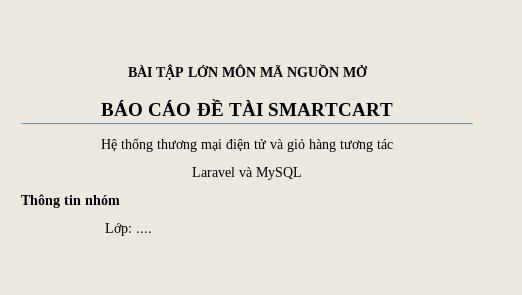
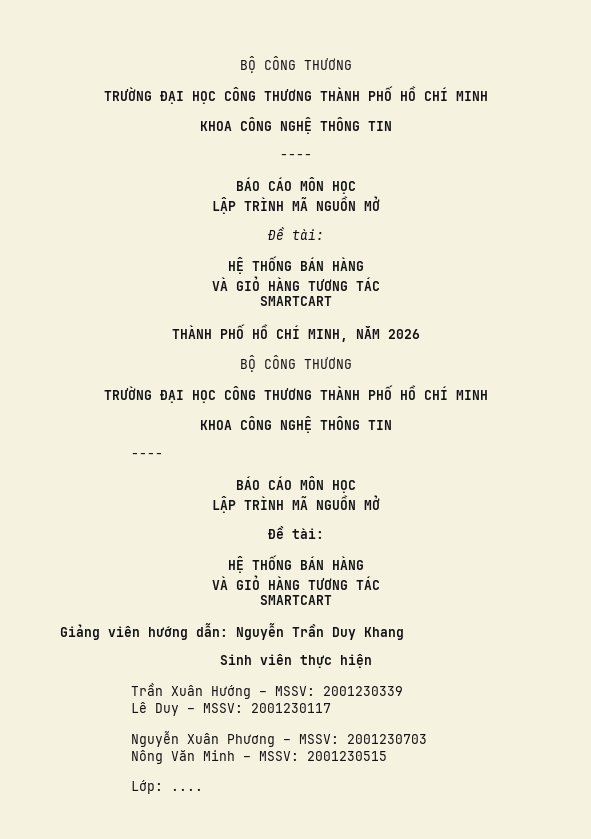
[127,64,368,80] [101,99,393,116] [101,138,393,152] [192,167,302,180] [21,194,120,208] BÀI TẬP LỚN MÔN MÃ NGUỒN MỞ // BÁO CÁO ĐỀ TÀI SMARTCART // Hệ thống thương mại điện tử và giỏ hàng tương tác // Laravel và MySQL // Thông tin nhóm -> [239,56,352,73] [103,86,488,104] [199,117,392,134] [279,154,312,159] [235,177,356,194] [211,196,380,214] [267,227,324,240] [227,256,364,274] [211,276,380,291] [259,296,332,306] [171,324,420,342] [239,355,352,372] [103,385,488,403] [199,416,392,433] [131,453,164,458] [235,476,356,493] [211,495,380,513] [267,526,324,539] [227,555,364,573] [211,575,380,590] [259,595,332,605] [60,623,404,640] [219,654,372,668] [131,683,404,699] [131,702,332,716] [131,731,428,747] [131,750,388,764] BỘ CÔNG THƯƠNG // TRƯỜNG ĐẠI HỌC CÔNG THƯƠNG THÀNH PHỐ HỒ CHÍ MINH // KHOA CÔNG NGHỆ THÔNG TIN // ---- // BÁO CÁO MÔN HỌC // LẬP TRÌNH MÃ NGUỒN MỞ // Đề tài: // HỆ THỐNG BÁN HÀNG // VÀ GIỎ HÀNG TƯƠNG TÁC // SMARTCART // THÀNH PHỐ HỒ CHÍ MINH, NĂM 2026 // BỘ CÔNG THƯƠNG // TRƯỜNG ĐẠI HỌC CÔNG THƯƠNG THÀNH PHỐ HỒ CHÍ MINH // KHOA CÔNG NGHỆ THÔNG TIN // ---- // BÁO CÁO MÔN HỌC // LẬP TRÌNH MÃ NGUỒN MỞ // Đề tài: // HỆ THỐNG BÁN HÀNG // VÀ GIỎ HÀNG TƯƠNG TÁC // SMARTCART // Giảng viên hướng dẫn: Nguyễn Trần Duy Khang // Sinh viên thực hiện // Trần Xuân Hướng – MSSV: 2001230339 // Lê Duy – MSSV: 2001230117 // Nguyễn Xuân Phương – MSSV: 2001230703 // Nông Văn Minh – MSSV: 2001230515

